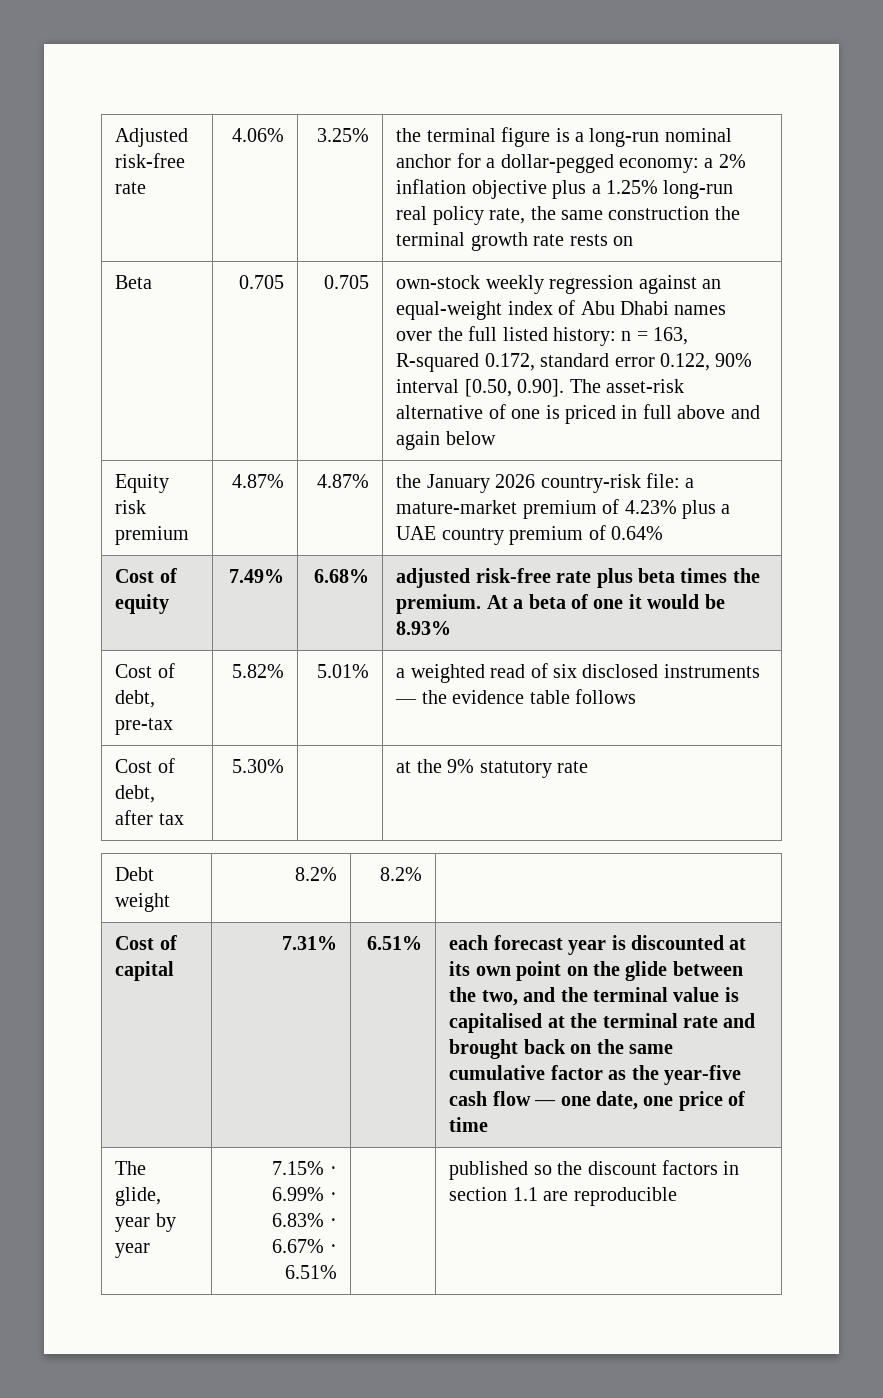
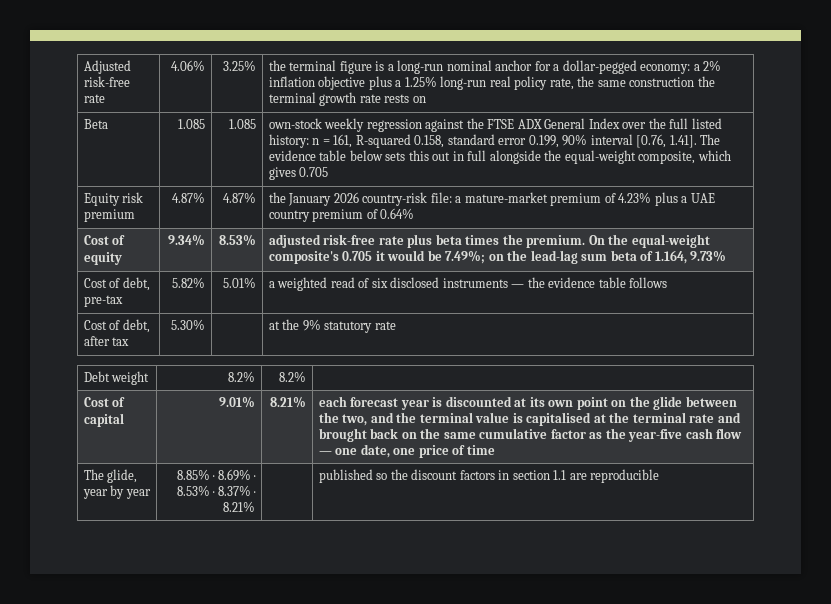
[238,275,284,289] [323,275,369,289] 0.705 | 0.705 -> [178,119,206,129] [229,119,257,129] 1.085 | 1.085
[701,279,721,289] [396,300,727,320] an equal-weight index of Abu Dhabi names -> [466,118,620,129] the FTSE ADX General Index
[653,327,689,345] [396,353,535,372] 163, R-squared 0.172, -> [333,134,445,148] 161, R-squared 0.158,
[659,353,710,371] 0.122, -> [528,135,559,148] 0.199,
[464,379,684,397] [396,404,760,424] [396,431,496,450] [0.50, 0.90]. The asset-risk alternative of one is priced in full above and again below -> [636,134,721,148] [268,150,731,164] [268,167,329,180] [0.76, 1.41]. The evidence table below sets this out in full alongside the equal-weight composite, which gives 0.705
[228,569,284,583] [313,569,369,583] 7.49% | 6.68% -> [168,234,206,246] [219,234,257,246] 9.34% | 8.53%
[486,594,725,609] [396,621,452,635] At a beta of one it would be 8.93% -> [588,234,710,248] [268,250,727,264] On the equal-weight composite's 0.705 it would be 7.49%; on the lead-lag sum beta of 1.164, 9.73%
[281,936,337,950] [366,936,422,950] 7.31% | 6.51% -> [219,396,256,408] [270,396,307,408] 9.01% | 8.21%
[272,1161,337,1175] [272,1187,337,1201] [272,1213,337,1227] [272,1239,337,1253] [284,1265,337,1279] 7.15% · 6.99% · 6.83% · 6.67% · 6.51% -> [176,469,257,481] [176,485,257,496] [223,501,256,512] 8.85% · 8.69% · 8.53% · 8.37% · 8.21%

